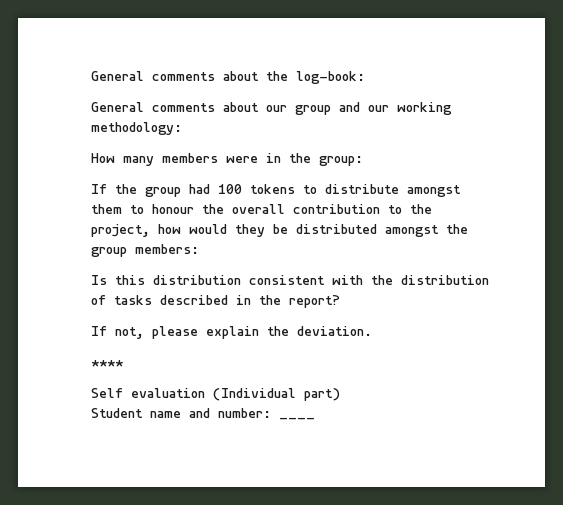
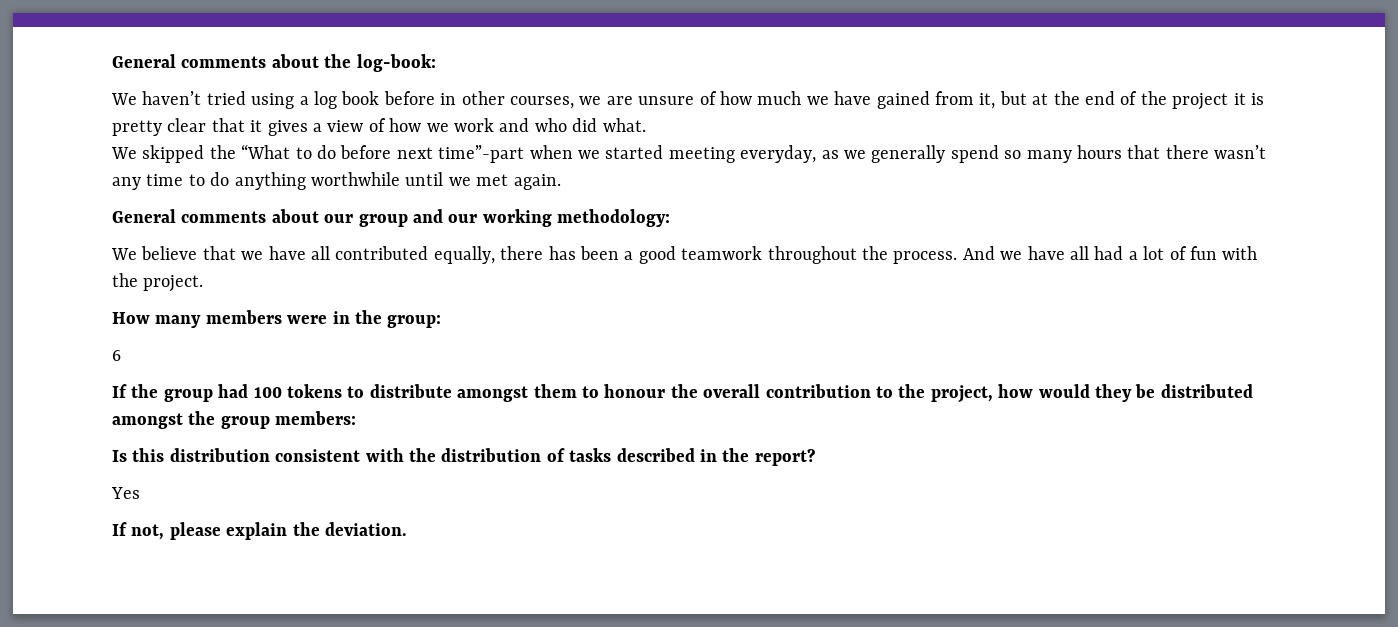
(365, 77) none -> [111,91,1264,110] [112,118,646,136] [111,144,1267,163] [112,172,561,190] // We haven’t tried using a log book before in other courses, we are unsure of how much we have gained from it, but at the end of the project it is pretty clear that it gives a view of how we work and who did what. // We skipped the “What to do before next time”-part when we started meeting everyday, as we generally spend so many hours that there wasn’t any time to do anything worthwhile until we met again.
(182, 128) none -> [111,246,1258,264] [112,273,204,292] // We believe that we have all contributed equally, there has been a good teamwork throughout the process. And we have all had a lot of fun with the project.
(363, 161) none -> [112,350,121,361] // 6
(340, 301) none -> [111,487,140,499] // Yes
[91,360,123,367] [91,388,340,401] [91,408,315,420] // **** // Self evaluation (Individual part) // Student name and number: ____ -> (407, 529) none

